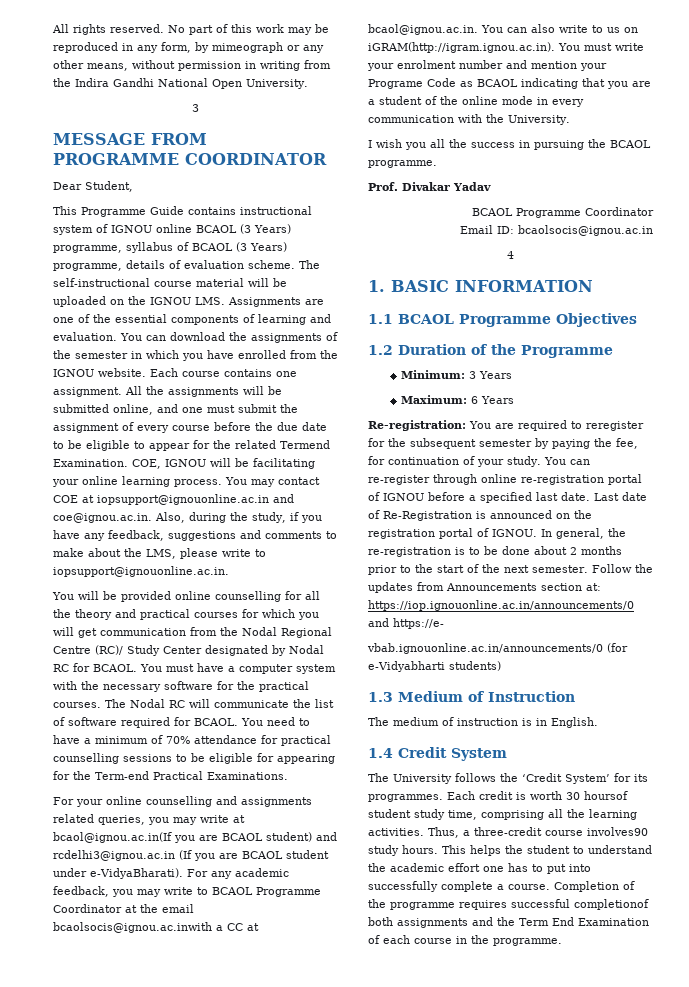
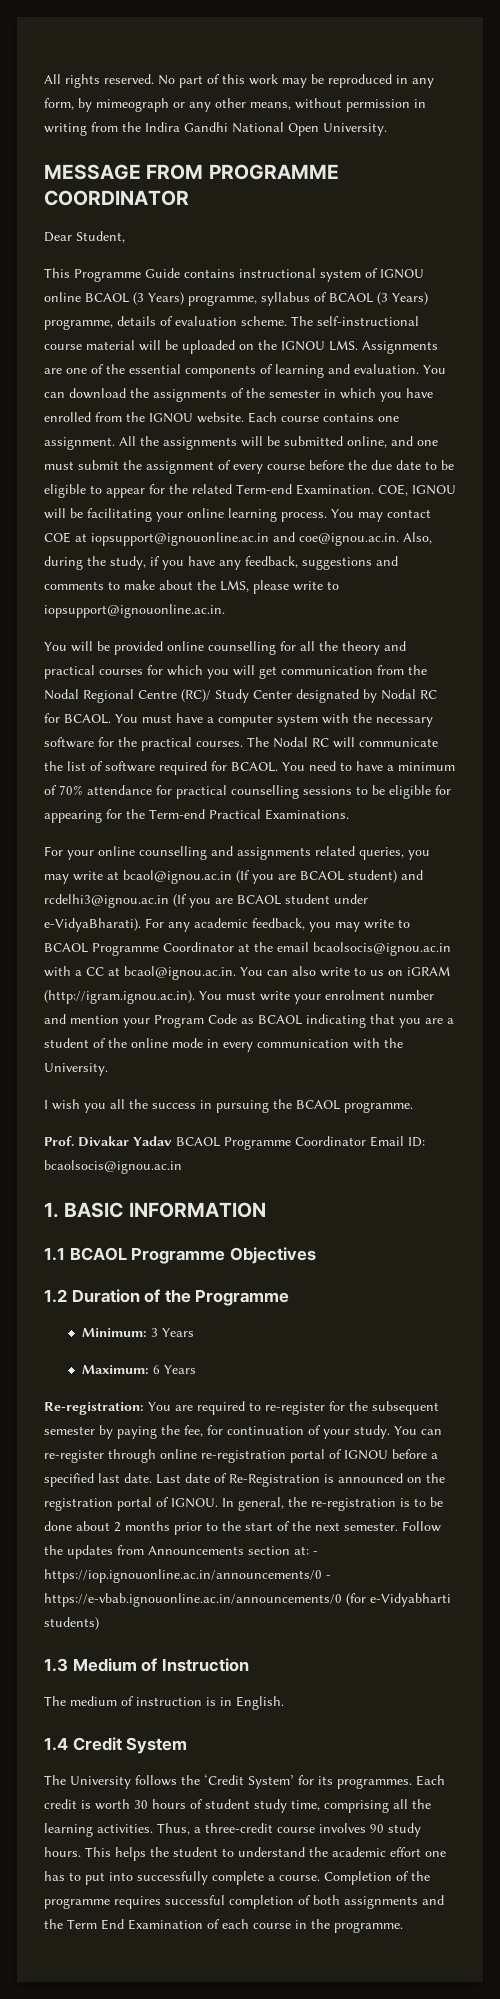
[192,104,199,112] // 3 -> (387, 129) none
[280,440,330,449] Termend -> [236,484,292,494] Term-end
[53,832,172,843] bcaol@ignou.ac.in(If -> [123,870,250,884] bcaol@ignou.ac.in (If
[53,922,212,933] bcaolsocis@ignou.ac.inwith -> [313,942,451,956] [44,966,71,977] bcaolsocis@ignou.ac.in with
[368,42,555,53] iGRAM(http://igram.ignou.ac.in). -> [407,966,450,976] [44,990,195,1004] iGRAM (http://igram.ignou.ac.in).
[368,79,423,89] Programe -> [154,1015,204,1028] Program
[472,207,654,218] // BCAOL Programme Coordinator // -> [176,1136,366,1150] BCAOL Programme Coordinator
[507,251,514,259] // 4 -> (182, 1167) none
[586,421,644,431] reregister -> [265,1402,325,1415] re-register
[368,600,634,611] [368,618,444,629] [367,643,603,654] https://iop.ignouonline.ac.in/announcements/0 and https://e- // vbab.ignouonline.ac.in/announcements/0 -> [313,1551,318,1555] [44,1569,331,1583] [44,1593,342,1607] - https://iop.ignouonline.ac.in/announcements/0 - https://e-vbab.ignouonline.ac.in/announcements/0
[584,791,628,800] hoursof -> [152,1799,203,1809] hours of
[587,827,648,836] involves90 -> [319,1823,384,1833] involves 90
[574,899,649,910] completionof -> [229,1895,311,1909] completion of

